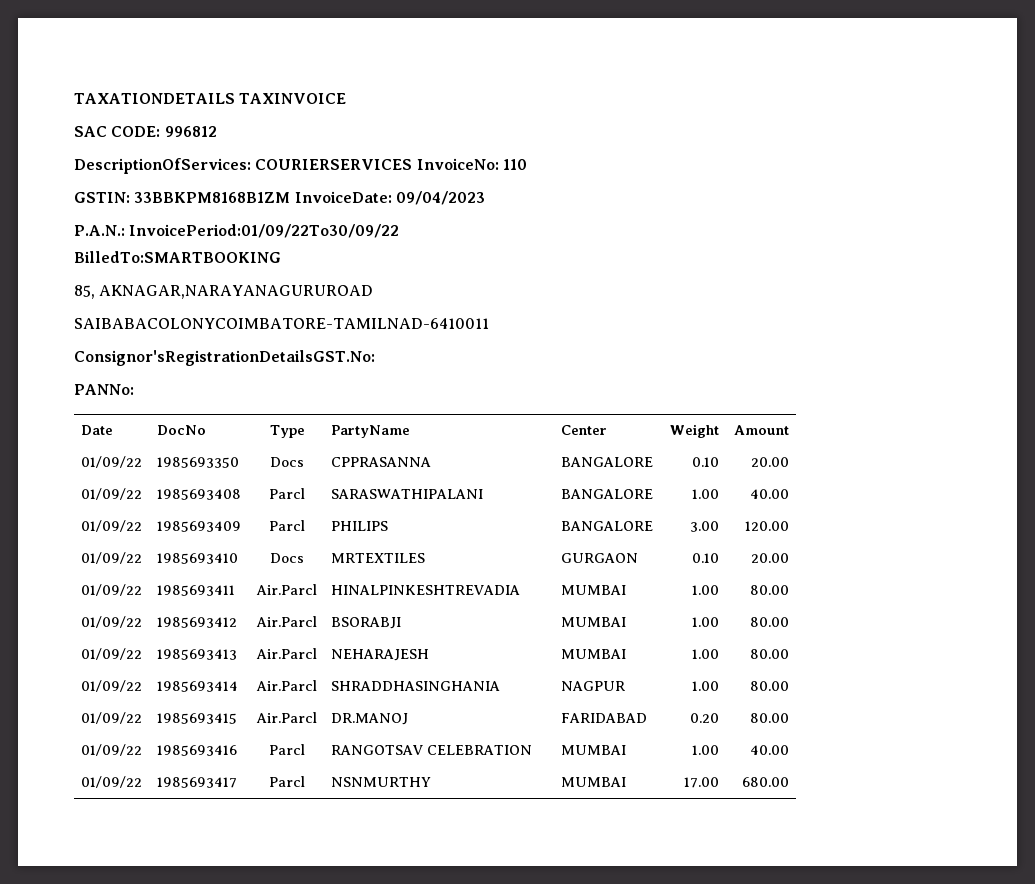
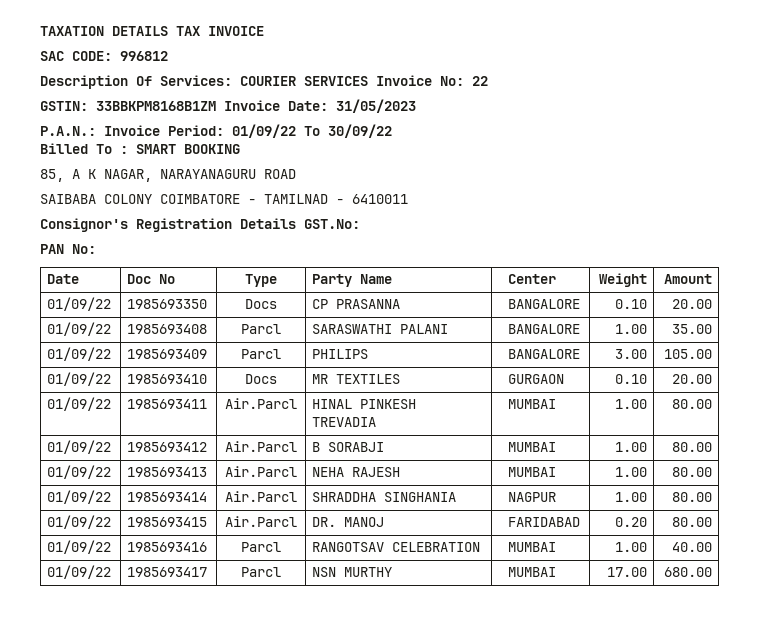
[74,93,347,104] TAXATIONDETAILS TAXINVOICE -> [40,26,264,36] TAXATION DETAILS TAX INVOICE
[74,158,527,174] [74,191,485,205] [74,224,400,238] [74,251,281,263] [74,285,374,299] [74,318,489,329] [74,350,375,366] [74,384,134,395] DescriptionOfServices: COURIERSERVICES InvoiceNo: 110 // GSTIN: 33BBKPM8168B1ZM InvoiceDate: 09/04/2023 // P.A.N.: InvoicePeriod:01/09/22To30/09/22 // BilledTo:SMARTBOOKING // 85, AKNAGAR,NARAYANAGURUROAD // SAIBABACOLONYCOIMBATORE-TAMILNAD-6410011 // Consignor'sRegistrationDetailsGST.No: // PANNo: -> [40,75,488,89] [40,99,416,113] [40,124,392,138] [40,143,240,154] [40,169,296,182] [40,194,408,204] [40,218,360,232] [40,244,96,254] Description Of Services: COURIER SERVICES Invoice No: 22 // GSTIN: 33BBKPM8168B1ZM Invoice Date: 31/05/2023 // P.A.N.: Invoice Period: 01/09/22 To 30/09/22 // Billed To : SMART BOOKING // 85, A K NAGAR, NARAYANAGURU ROAD // SAIBABA COLONY COIMBATORE - TAMILNAD - 6410011 // Consignor's Registration Details GST.No: // PAN No:
[157,425,207,435] DocNo -> [127,274,176,284] Doc No
[331,425,411,438] PartyName -> [312,274,393,287] Party Name
[331,457,432,467] CPPRASANNA -> [312,299,401,309] CP PRASANNA
[331,489,484,499] SARASWATHIPALANI -> [312,324,449,334] SARASWATHI PALANI
[749,489,789,499] 40.00 -> [671,324,712,334] 35.00
[744,521,789,531] 120.00 -> [663,349,712,359] 105.00
[331,553,426,563] MRTEXTILES -> [312,374,401,384] MR TEXTILES
[331,585,521,595] HINALPINKESHTREVADIA -> [312,399,417,409] [312,417,377,427] HINAL PINKESH TREVADIA
[331,617,402,629] BSORABJI -> [312,442,385,452] B SORABJI
[331,649,430,661] NEHARAJESH -> [312,467,401,477] NEHA RAJESH
[331,681,501,691] SHRADDHASINGHANIA -> [312,492,457,502] SHRADDHA SINGHANIA
[331,713,409,725] DR.MANOJ -> [312,517,385,527] DR. MANOJ
[331,777,432,787] NSNMURTHY -> [312,567,393,577] NSN MURTHY

